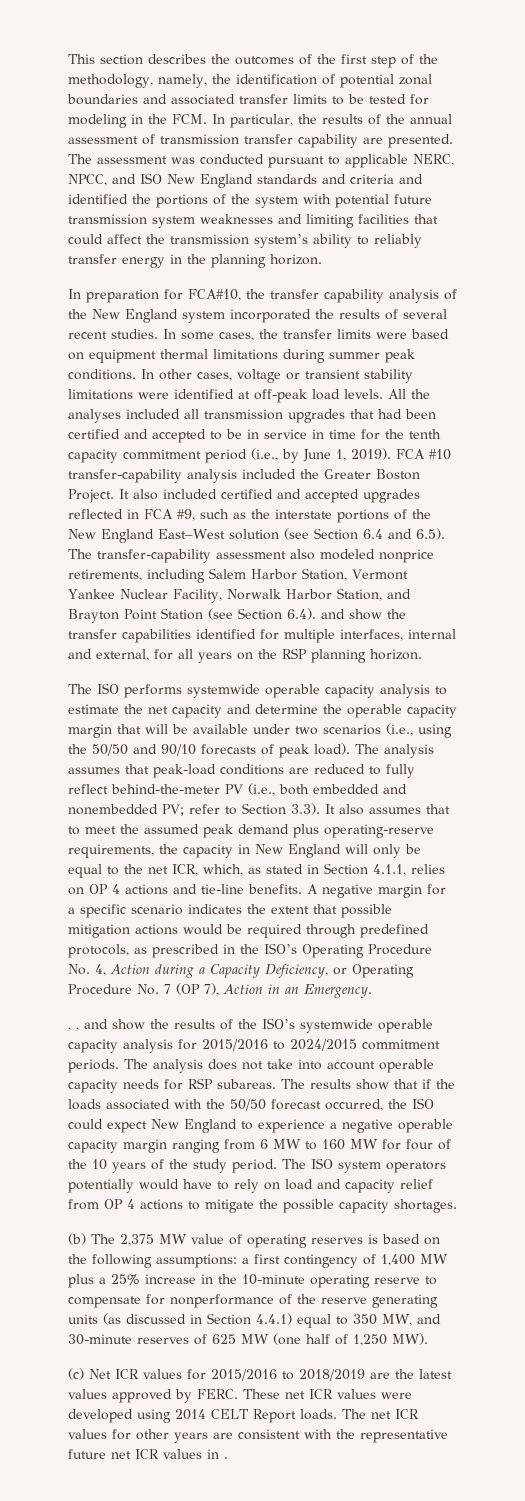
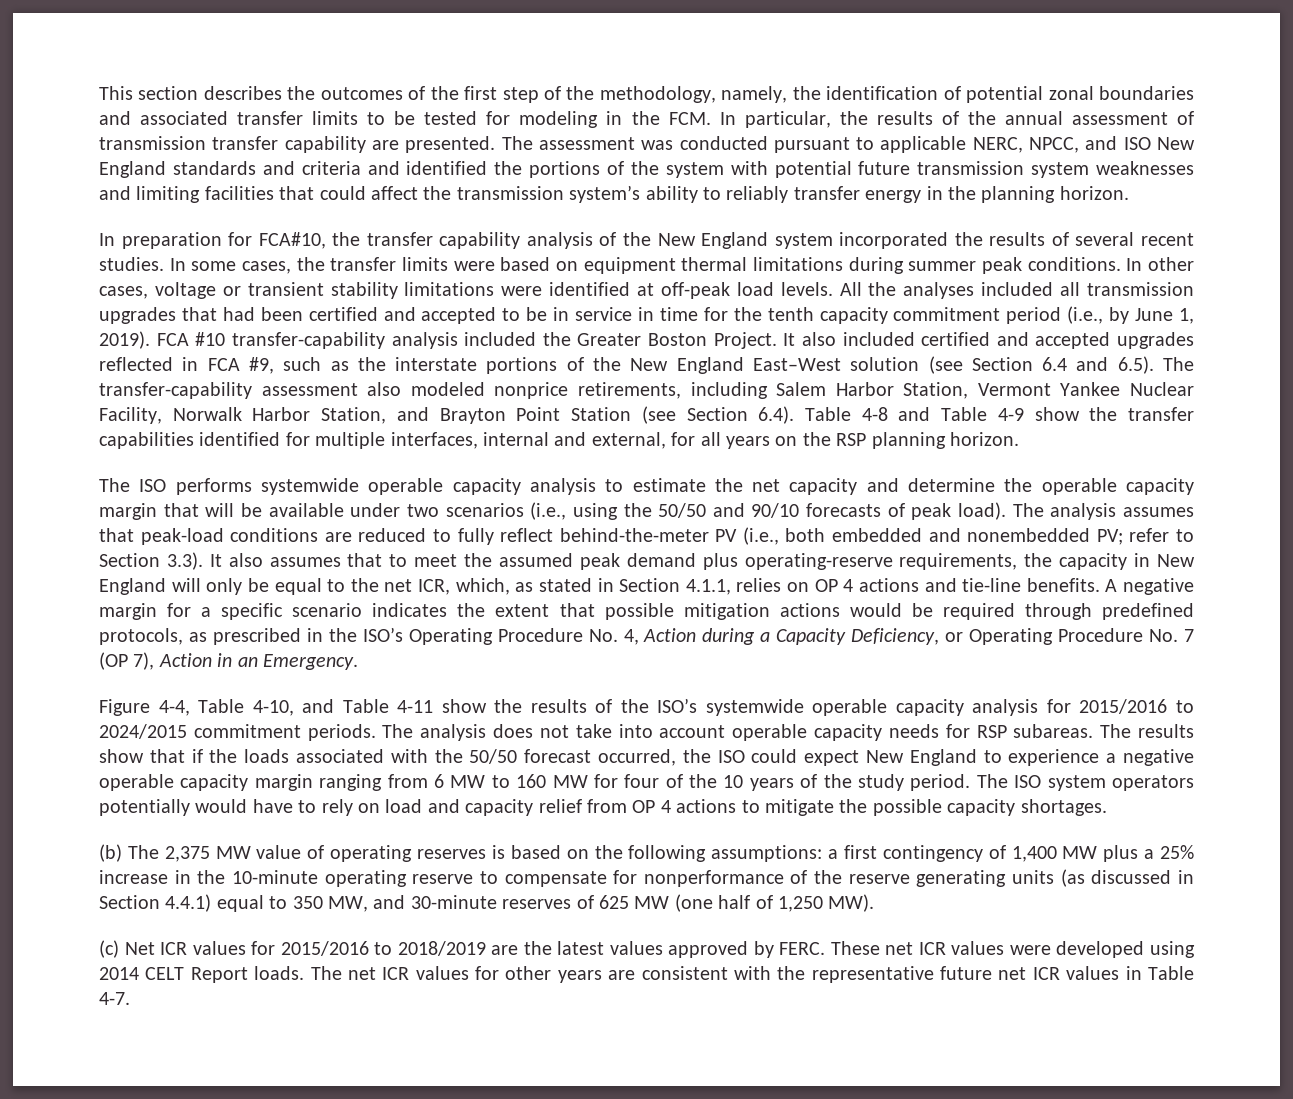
[321,609,345,619] and -> [804,407,1024,421] Table 4-8 and Table 4-9
[68,1019,108,1031] , , and -> [99,699,434,716] Figure 4-4, Table 4-10, and Table 4-11
[224,1457,228,1459] . -> [1148,966,1194,980] [99,992,130,1005] Table 4-7.

